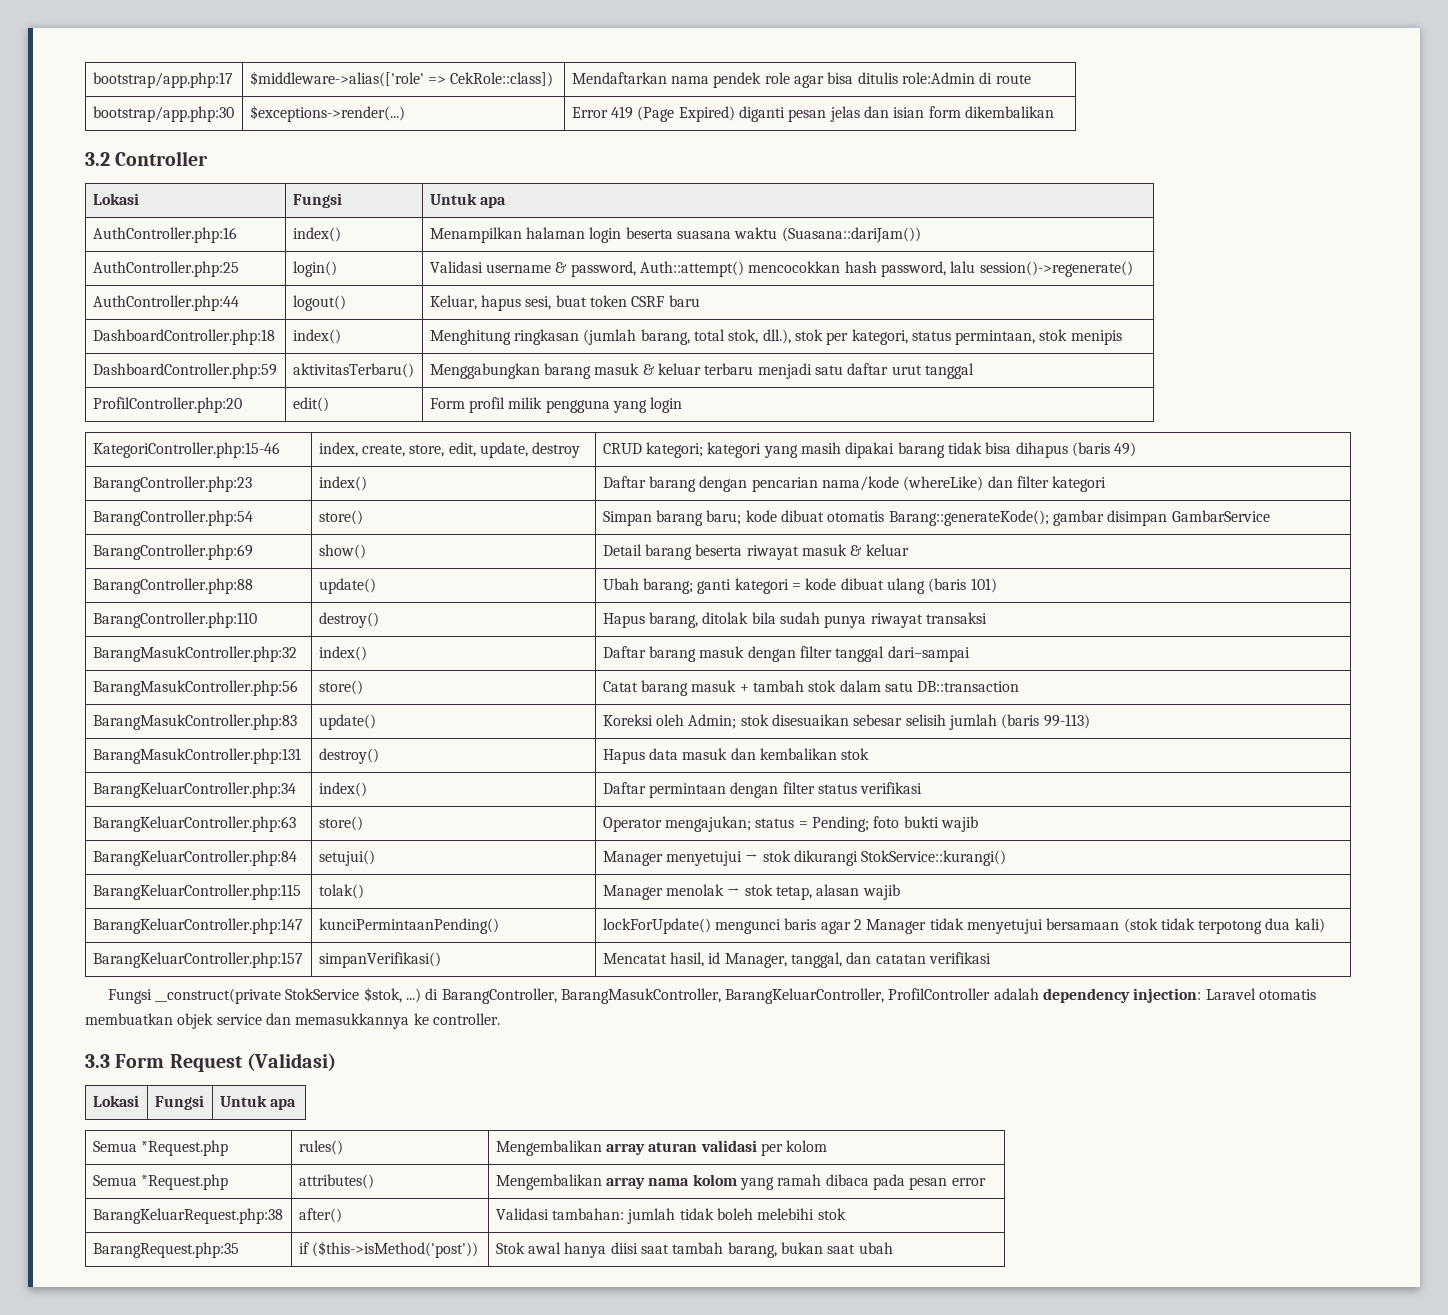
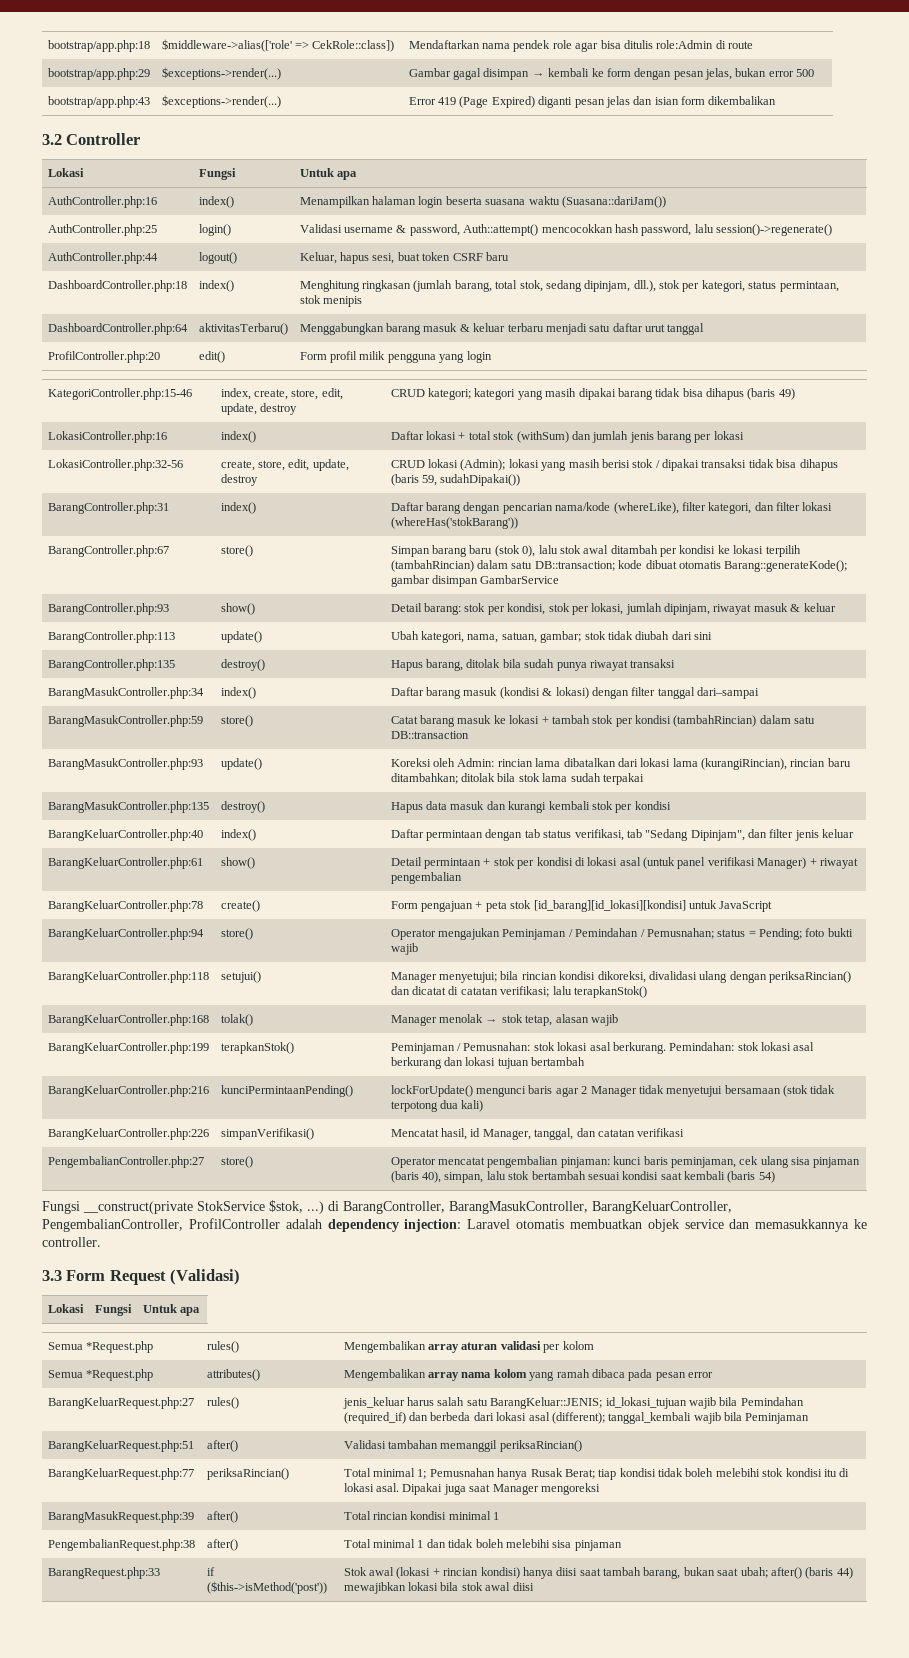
[92,72,233,88] bootstrap/app.php:17 -> [47,40,150,52] bootstrap/app.php:18
[92,106,234,122] bootstrap/app.php:30 -> [47,68,150,80] [161,67,281,80] [408,68,815,80] [47,96,150,108] bootstrap/app.php:29 | $exceptions->render(...) | Gambar gagal disimpan → kembali ke form dengan pesan jelas, bukan error 500 // bootstrap/app.php:43
(759, 336) none -> [545,280,631,292] sedang dipinjam,
[92,363,277,379] DashboardController.php:59 -> [47,323,188,335] DashboardController.php:64
[92,476,252,492] BarangController.php:23 -> [47,431,167,443] [220,431,256,443] [390,431,744,443] [47,459,183,471] [220,459,349,471] [220,474,258,486] [390,459,838,471] [390,474,521,486] [47,502,169,514] LokasiController.php:16 | index() | Daftar lokasi + total stok (withSum) dan jumlah jenis barang per lokasi // LokasiController.php:32-56 | create, store, edit, update, destroy | CRUD lokasi (Admin); lokasi yang masih berisi stok / dipakai transaksi tidak bisa dihapus (baris 59, sudahDipakai()) // BarangController.php:31
[903,476,1107,492] [92,510,253,526] [318,510,363,525] [602,510,742,526] (whereLike) dan filter kategori // BarangController.php:54 | store() | Simpan barang baru; -> [613,502,833,514] [390,517,518,529] [47,545,169,557] [220,545,253,557] [390,545,801,557] [390,560,615,572] (whereLike), filter kategori, dan filter lokasi (whereHas('stokBarang')) // BarangController.php:67 | store() | Simpan barang baru (stok 0), lalu stok awal ditambah per kondisi ke lokasi terpilih (tambahRincian) dalam satu DB::transaction;
[92,544,253,560] [318,544,366,559] [602,544,743,560] BarangController.php:69 | show() | Detail barang beserta -> [47,603,169,615] [220,603,255,615] [390,603,710,615] BarangController.php:93 | show() | Detail barang: stok per kondisi, stok per lokasi, jumlah dipinjam,
[92,578,253,594] BarangController.php:88 -> [47,631,175,643] BarangController.php:113
[642,578,997,594] [92,612,257,628] barang; ganti kategori = kode dibuat ulang (baris 101) // BarangController.php:110 -> [420,631,712,643] [47,659,175,671] kategori, nama, satuan, gambar; stok tidak diubah dari sini // BarangController.php:135
[92,646,297,662] BarangMasukController.php:32 -> [47,687,204,699] BarangMasukController.php:34
(745, 652) none -> [499,687,589,699] (kondisi & lokasi)
[92,680,298,696] BarangMasukController.php:56 -> [47,715,203,727] BarangMasukController.php:59
(737, 686) none -> [493,715,540,724] ke lokasi
(837, 686) none -> [615,715,757,727] per kondisi (tambahRincian)
[92,714,297,730] BarangMasukController.php:83 -> [47,758,203,770] BarangMasukController.php:93
[688,714,1090,730] [92,748,301,764] Admin; stok disesuaikan sebesar selisih jumlah (baris 99-113) // BarangMasukController.php:131 -> [457,758,851,770] [390,773,644,785] [47,801,209,813] Admin: rincian lama dibatalkan dari lokasi lama (kurangiRincian), rincian baru ditambahkan; ditolak bila stok lama sudah terpakai // BarangMasukController.php:135
[759,748,870,760] [92,782,296,798] kembalikan stok // BarangKeluarController.php:34 -> [508,801,671,813] [47,829,203,841] kurangi kembali stok per kondisi // BarangKeluarController.php:40
[782,782,923,794] [92,816,296,832] [318,816,363,831] [602,816,751,832] filter status verifikasi // BarangKeluarController.php:63 | store() | Operator mengajukan; -> [524,829,855,841] [47,857,203,869] [220,857,255,869] [390,857,858,869] [390,872,462,884] [47,900,203,912] [220,900,260,912] [390,900,773,912] [47,928,204,940] [220,928,253,940] [390,928,714,940] tab status verifikasi, tab "Sedang Dipinjam", dan filter jenis keluar // BarangKeluarController.php:61 | show() | Detail permintaan + stok per kondisi di lokasi asal (untuk panel verifikasi Manager) + riwayat pengembalian // BarangKeluarController.php:78 | create() | Form pengajuan + peta stok [id_barang][id_lokasi][kondisi] untuk JavaScript // BarangKeluarController.php:94 | store() | Operator mengajukan Peminjaman / Pemindahan / Pemusnahan;
[92,850,297,866] BarangKeluarController.php:84 -> [47,971,209,983] BarangKeluarController.php:118
[665,850,1007,866] [92,884,301,900] menyetujui → stok dikurangi StokService::kurangi() // BarangKeluarController.php:115 -> [438,971,851,983] [390,986,647,998] [47,1014,209,1026] menyetujui; bila rincian kondisi dikoreksi, divalidasi ulang dengan periksaRincian() dan dicatat di catatan verifikasi; lalu terapkanStok() // BarangKeluarController.php:168
[92,918,303,934] BarangKeluarController.php:147 -> [47,1042,209,1054] [220,1042,294,1054] [390,1042,815,1054] [390,1057,586,1069] [47,1085,209,1097] BarangKeluarController.php:199 | terapkanStok() | Peminjaman / Pemusnahan: stok lokasi asal berkurang. Pemindahan: stok lokasi asal berkurang dan lokasi tujuan bertambah // BarangKeluarController.php:216
[92,952,303,968] BarangKeluarController.php:157 -> [47,1128,209,1140] BarangKeluarController.php:226
(991, 958) none -> [47,1156,204,1168] [220,1156,253,1168] [390,1156,861,1168] [390,1171,775,1183] // PengembalianController.php:27 | store() | Operator mencatat pengembalian pinjaman: kunci baris peminjaman, cek ulang sisa pinjaman (baris 40), simpan, lalu stok bertambah sesuai kondisi saat kembali (baris 54)
(885, 996) none -> [42,1219,183,1232] PengembalianController,
[92,1208,283,1224] [298,1208,342,1223] [495,1208,846,1224] [92,1242,239,1258] BarangKeluarRequest.php:38 | after() | Validasi tambahan: jumlah tidak boleh melebihi stok // BarangRequest.php:35 -> [47,1397,194,1409] [206,1397,239,1409] [342,1397,804,1409] [343,1412,810,1424] [47,1440,194,1452] [206,1440,238,1452] [343,1440,582,1452] [47,1468,194,1480] [206,1468,289,1480] [343,1468,850,1480] [343,1483,600,1495] [47,1511,194,1523] [206,1511,238,1523] [343,1511,500,1520] [47,1539,195,1551] [206,1539,238,1551] [343,1539,622,1551] [47,1567,160,1579] BarangKeluarRequest.php:27 | rules() | jenis_keluar harus salah satu BarangKeluar::JENIS; id_lokasi_tujuan wajib bila Pemindahan (required_if) dan berbeda dari lokasi asal (different); tanggal_kembali wajib bila Peminjaman // BarangKeluarRequest.php:51 | after() | Validasi tambahan memanggil periksaRincian() // BarangKeluarRequest.php:77 | periksaRincian() | Total minimal 1; Pemusnahan hanya Rusak Berat; tiap kondisi tidak boleh melebihi stok kondisi itu di lokasi asal. Dipakai juga saat Manager mengoreksi // BarangMasukRequest.php:39 | after() | Total rincian kondisi minimal 1 // PengembalianRequest.php:38 | after() | Total minimal 1 dan tidak boleh melebihi sisa pinjaman // BarangRequest.php:33
(561, 1248) none -> [396,1567,520,1579] (lokasi + rincian kondisi)
[858,1242,893,1254] ubah -> [740,1567,853,1579] [343,1582,534,1594] ubah; after() (baris 44) mewajibkan lokasi bila stok awal diisi

